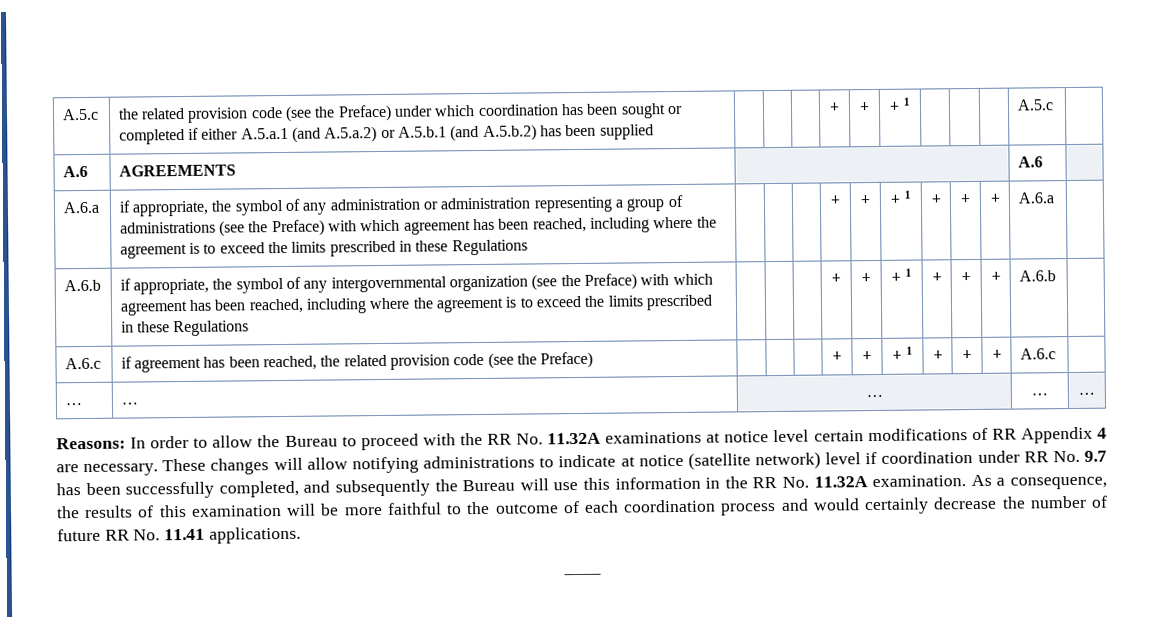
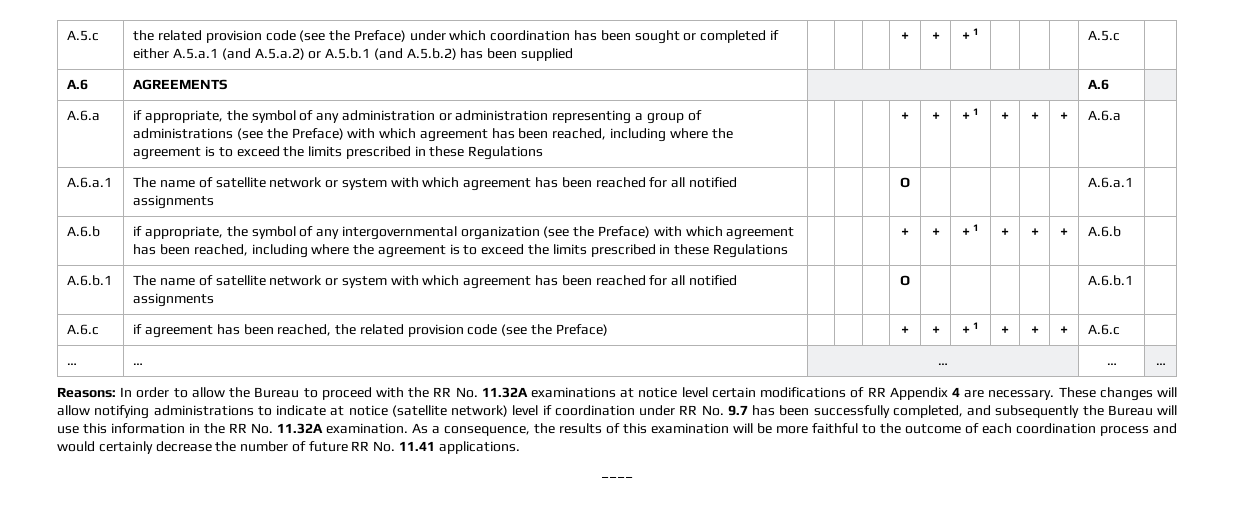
(1054, 198) none -> [67,177,113,188] [133,177,737,191] [133,195,215,209] [900,177,910,188] [1088,177,1134,188] // A.6.a.1 | The name of satellite network or system with which agreement has been reached for all notified assignments | | | | O | | | | | | A.6.a.1 |
(1056, 276) none -> [67,275,113,286] [133,275,737,289] [133,293,215,307] [900,275,910,286] [1088,275,1134,286] // A.6.b.1 | The name of satellite network or system with which agreement has been reached for all notified assignments | | | | O | | | | | | A.6.b.1 |

